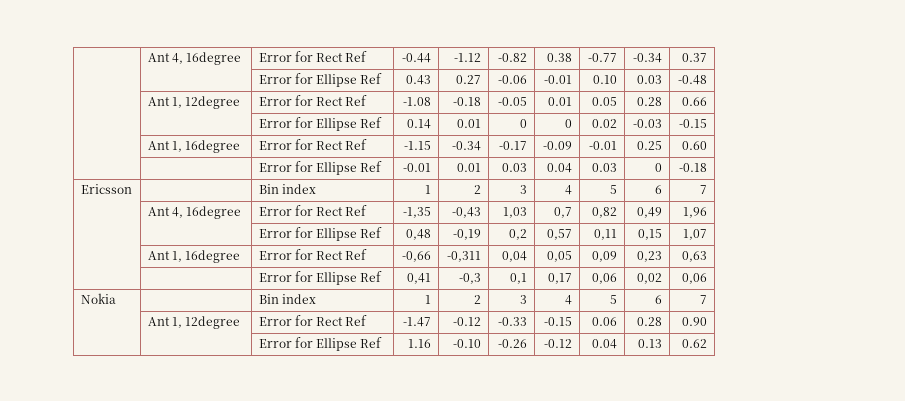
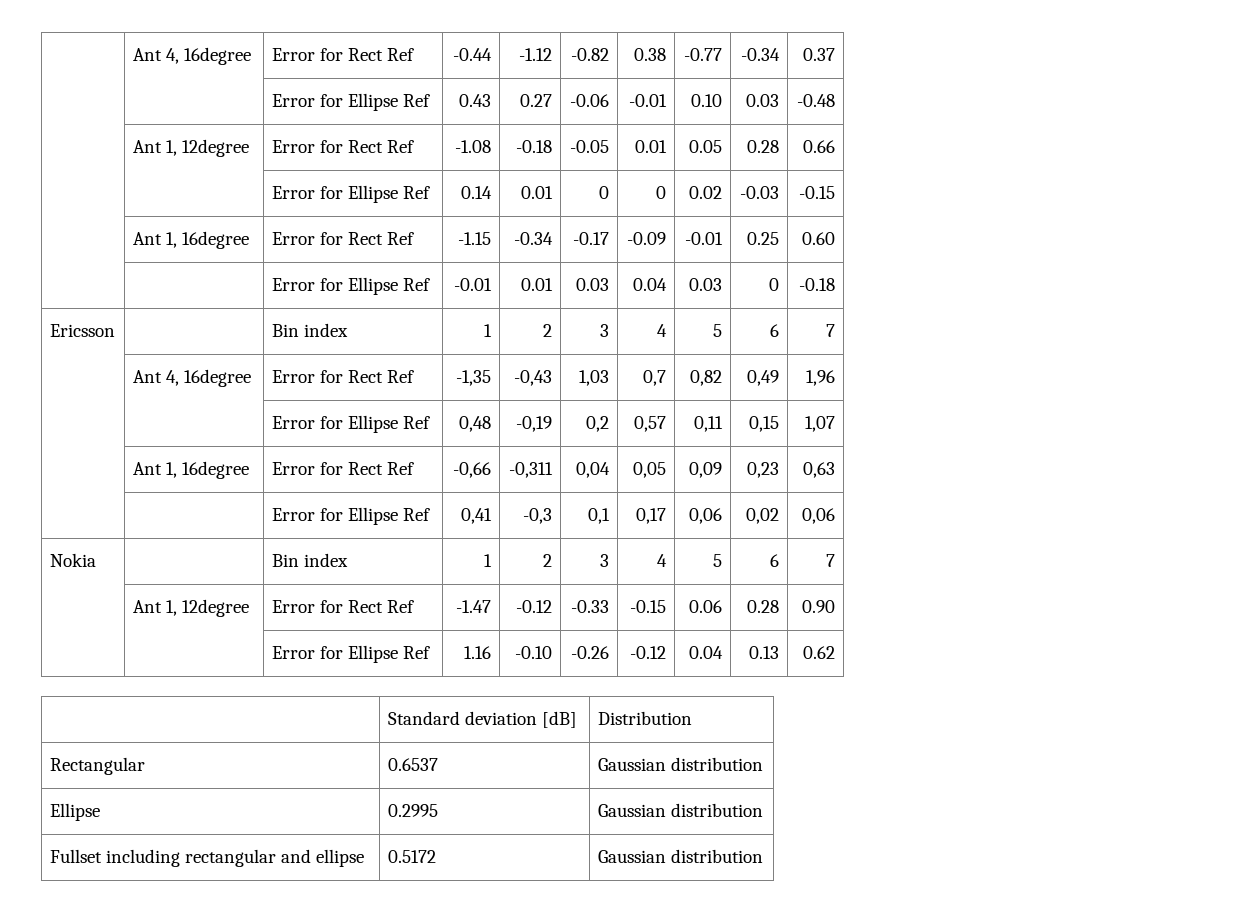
(708, 343) none -> [387,711,577,728] [597,711,692,725] [49,757,145,775] [387,758,438,771] [597,757,763,771] [49,803,100,821] [387,804,438,817] [597,803,763,817] [49,849,364,867] [387,850,436,863] [597,849,763,863] // | Standard deviation [dB] | Distribution // Rectangular | 0.6537 | Gaussian distribution // Ellipse | 0.2995 | Gaussian distribution // Fullset including rectangular and ellipse | 0.5172 | Gaussian distribution

